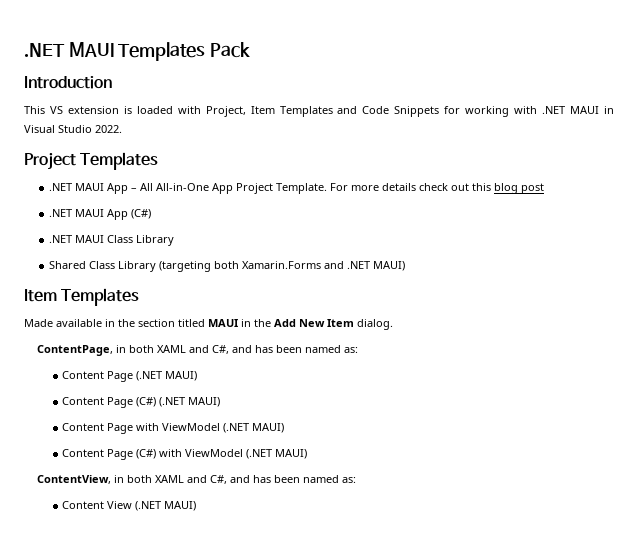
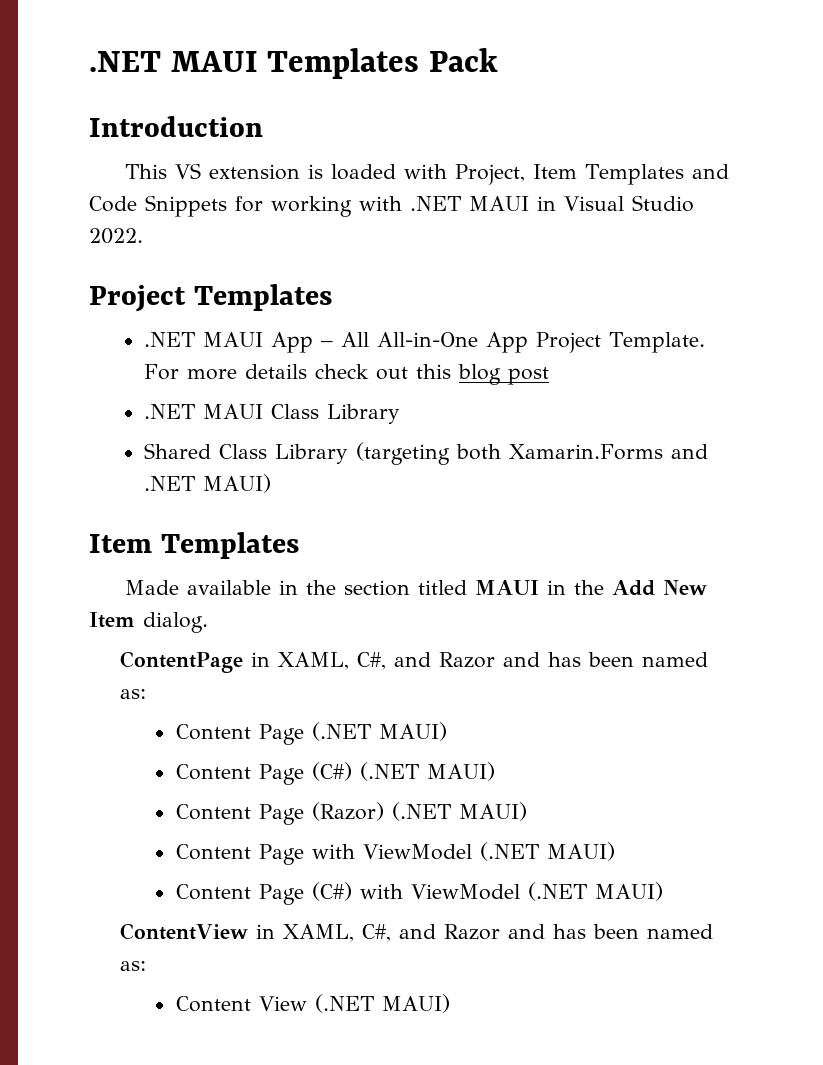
[49,209,152,220] // .NET MAUI App (C#) -> (550, 376) none
[37,345,230,356] ContentPage, in both XAML and C#, -> [120,651,496,673] ContentPage in XAML, C#, and Razor
(221, 402) none -> [175,802,527,825] // Content Page (Razor) (.NET MAUI)
[37,475,228,484] ContentView, in both XAML and C#, -> [120,923,501,942] ContentView in XAML, C#, and Razor

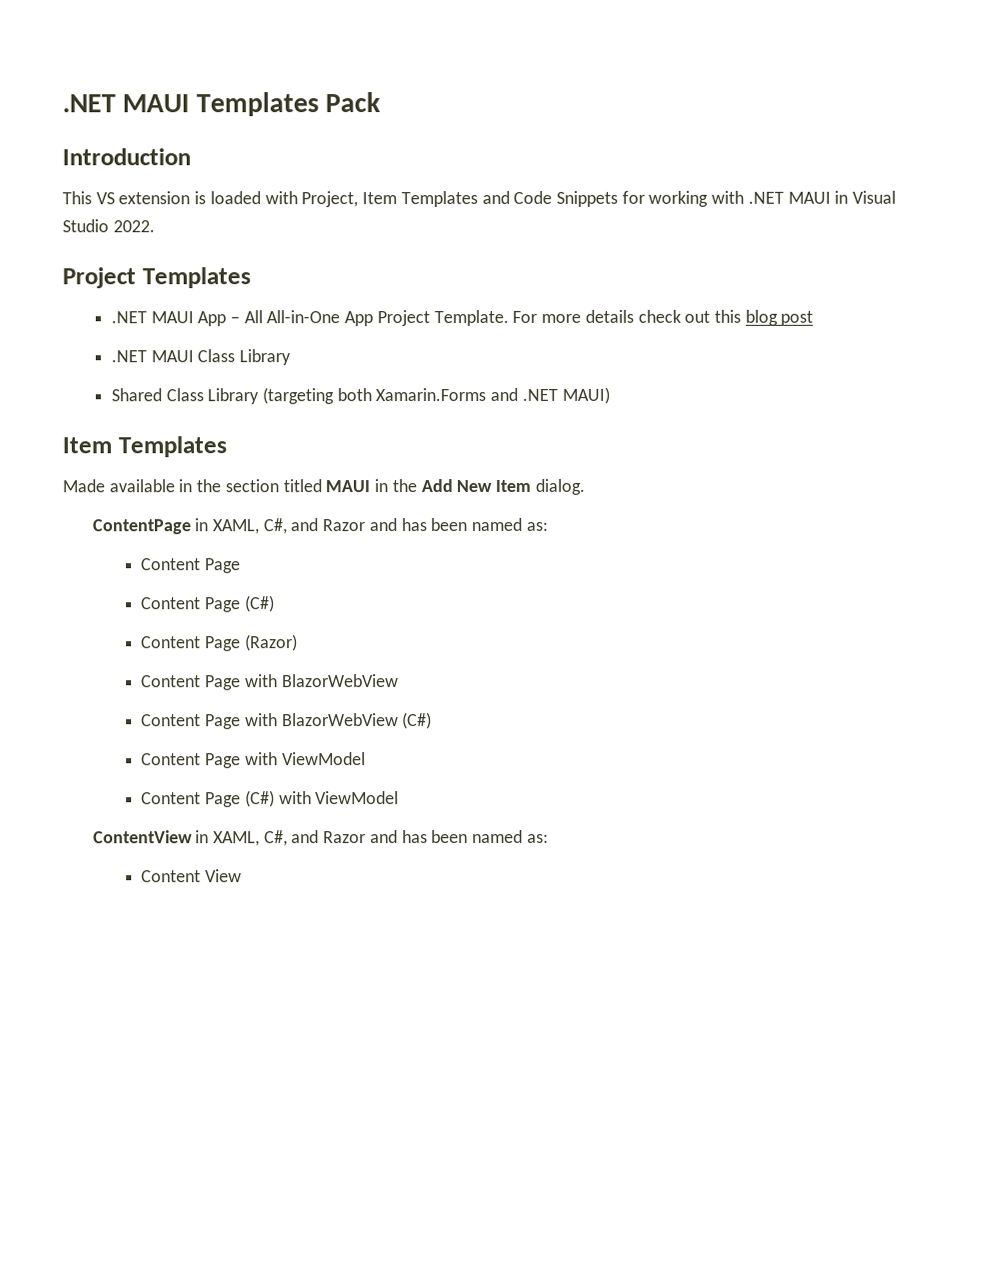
[311,722,447,741] [175,762,495,785] (.NET MAUI) // Content Page (C#) (.NET MAUI) -> [140,595,274,613] // Content Page (C#)
[391,802,527,821] (.NET MAUI) -> [141,674,399,691] [141,712,433,730] // Content Page with BlazorWebView // Content Page with BlazorWebView (C#)
[479,842,615,861] (.NET MAUI) -> (366, 759) none
[527,882,663,901] (.NET MAUI) -> (400, 798) none
[314,994,450,1013] (.NET MAUI) -> (243, 876) none

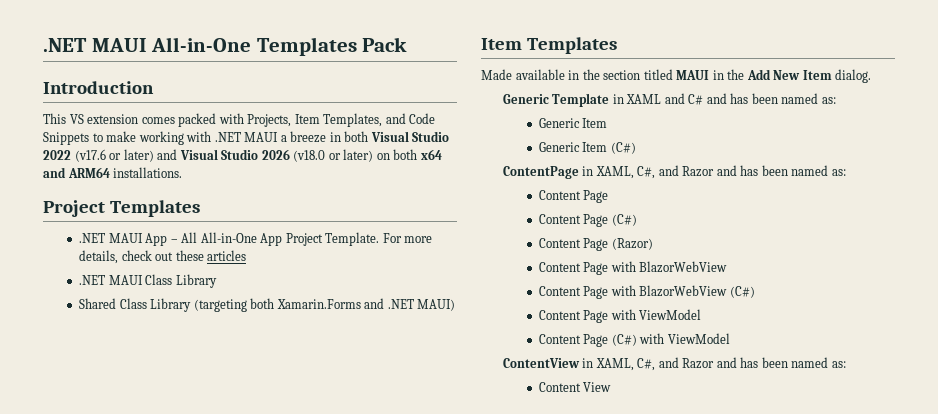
[62,94,190,113] .NET MAUI -> [43,37,252,52] .NET MAUI All-in-One
[194,191,478,208] is loaded with Project, Item Templates -> [141,113,383,127] comes packed with Projects, Item Templates,
[621,190,645,204] for -> [92,131,137,142] to make
[834,190,897,204] [62,219,155,233] in Visual Studio 2022. -> [280,131,450,143] [43,149,442,162] [43,167,183,178] a breeze in both Visual Studio 2022 (v17.6 or later) and Visual Studio 2026 (v18.0 or later) on both x64 and ARM64 installations.
[584,309,634,323] details -> [79,250,119,264] details,
[713,309,814,326] this blog post -> [175,250,247,261] these articles
(585, 486) none -> [502,93,836,107] [538,118,608,128] [538,142,636,154] // Generic Template in XAML and C# and has been named as: // Generic Item // Generic Item (C#)

